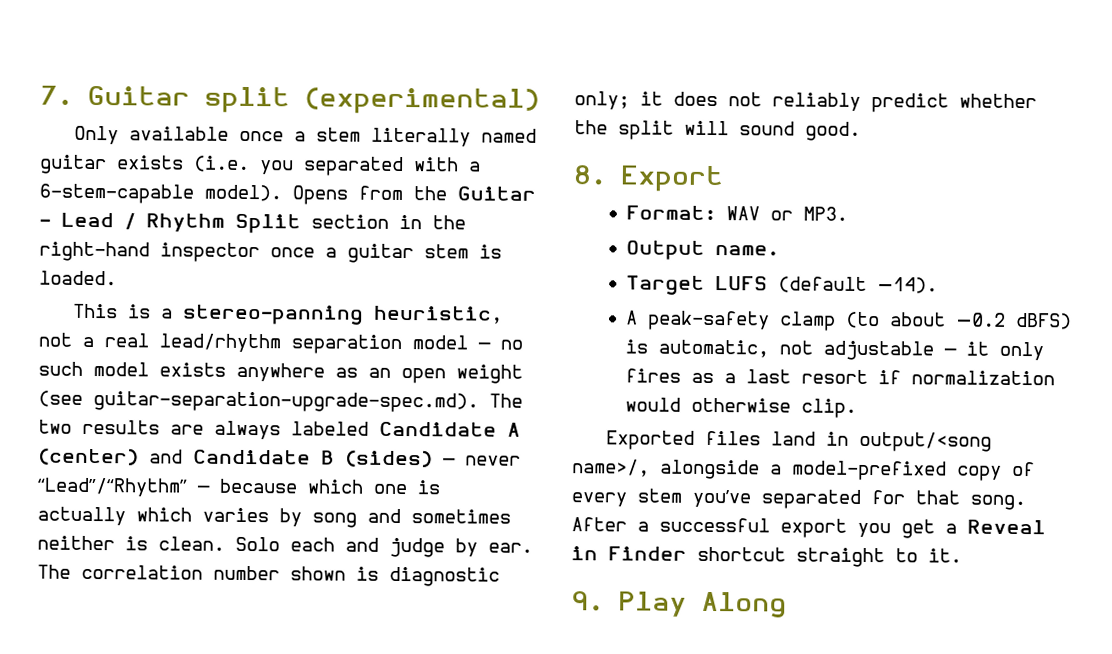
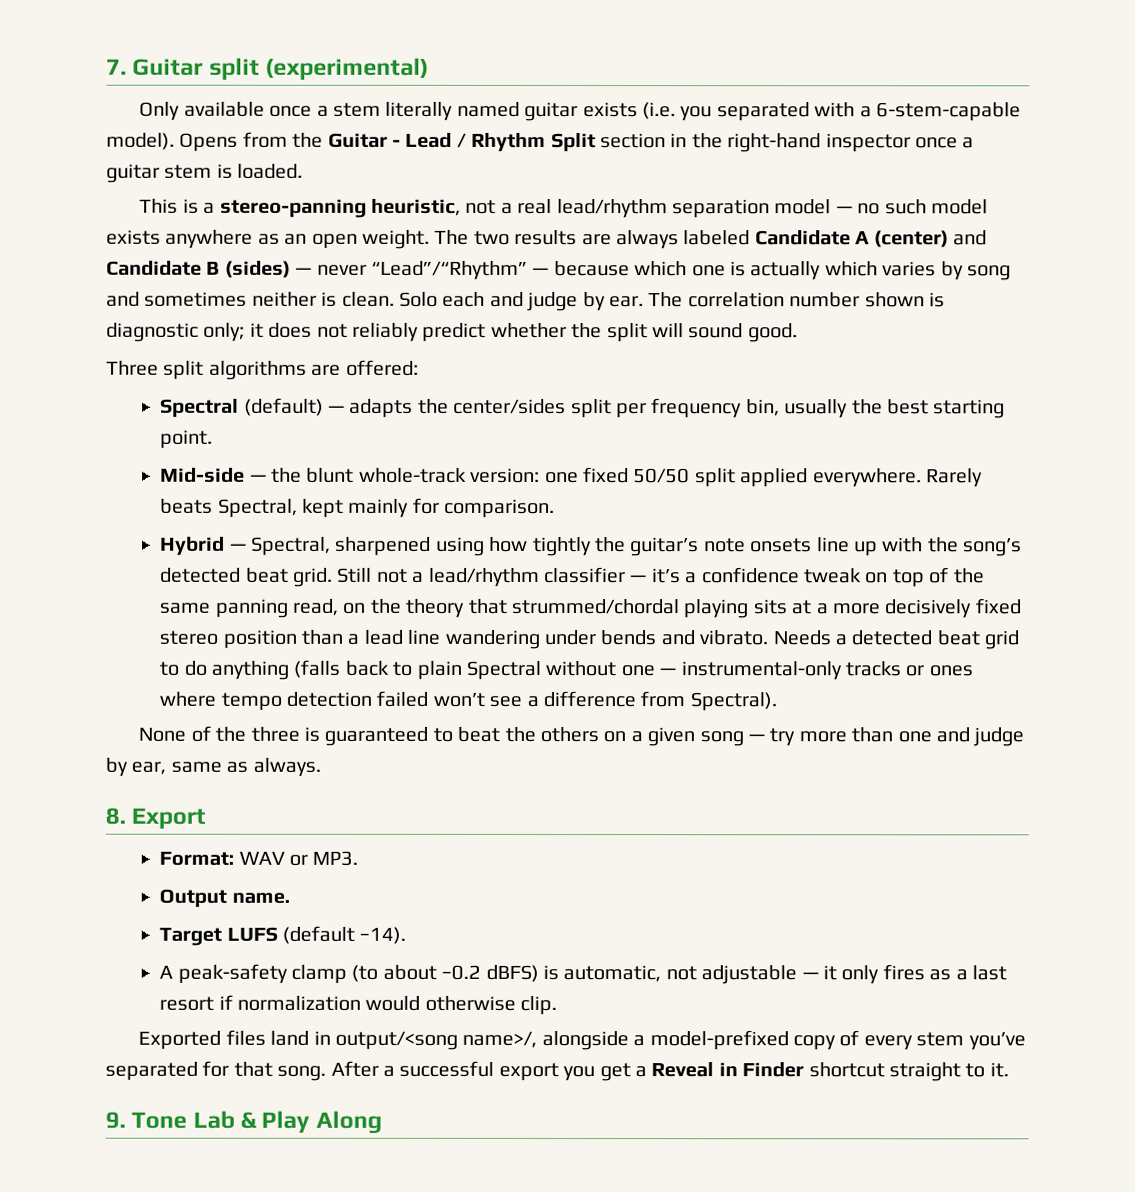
[456,364,523,384] [38,390,479,413] weight (see guitar-separation-upgrade-spec.md). -> [362,229,430,249] weight.
(861, 131) none -> [106,359,419,380] [160,397,1006,419] [160,429,214,449] [160,467,983,488] [160,497,556,518] [160,536,1023,557] [160,566,985,588] [159,598,1021,619] [159,629,1020,650] [159,659,973,681] [159,690,777,712] [138,725,1025,747] [105,757,321,777] // Three split algorithms are offered: // Spectral (default) — adapts the center/sides split per frequency bin, usually the best starting point. // Mid-side — the blunt whole-track version: one fixed 50/50 split applied everywhere. Rarely beats Spectral, kept mainly for comparison. // Hybrid — Spectral, sharpened using how tightly the guitar’s note onsets line up with the song’s detected beat grid. Still not a lead/rhythm classifier — it’s a confidence tweak on top of the same panning read, on the theory that strummed/chordal playing sits at a more decisively fixed stereo position than a lead line wandering under bends and vibrato. Needs a detected beat grid to do anything (falls back to plain Spectral without one — instrumental-only tracks or ones where tempo detection failed won’t see a difference from Spectral). // None of the three is guaranteed to beat the others on a given song — try more than one and judge by ear, same as always.
(604, 601) none -> [131,1110,258,1129] Tone Lab &

